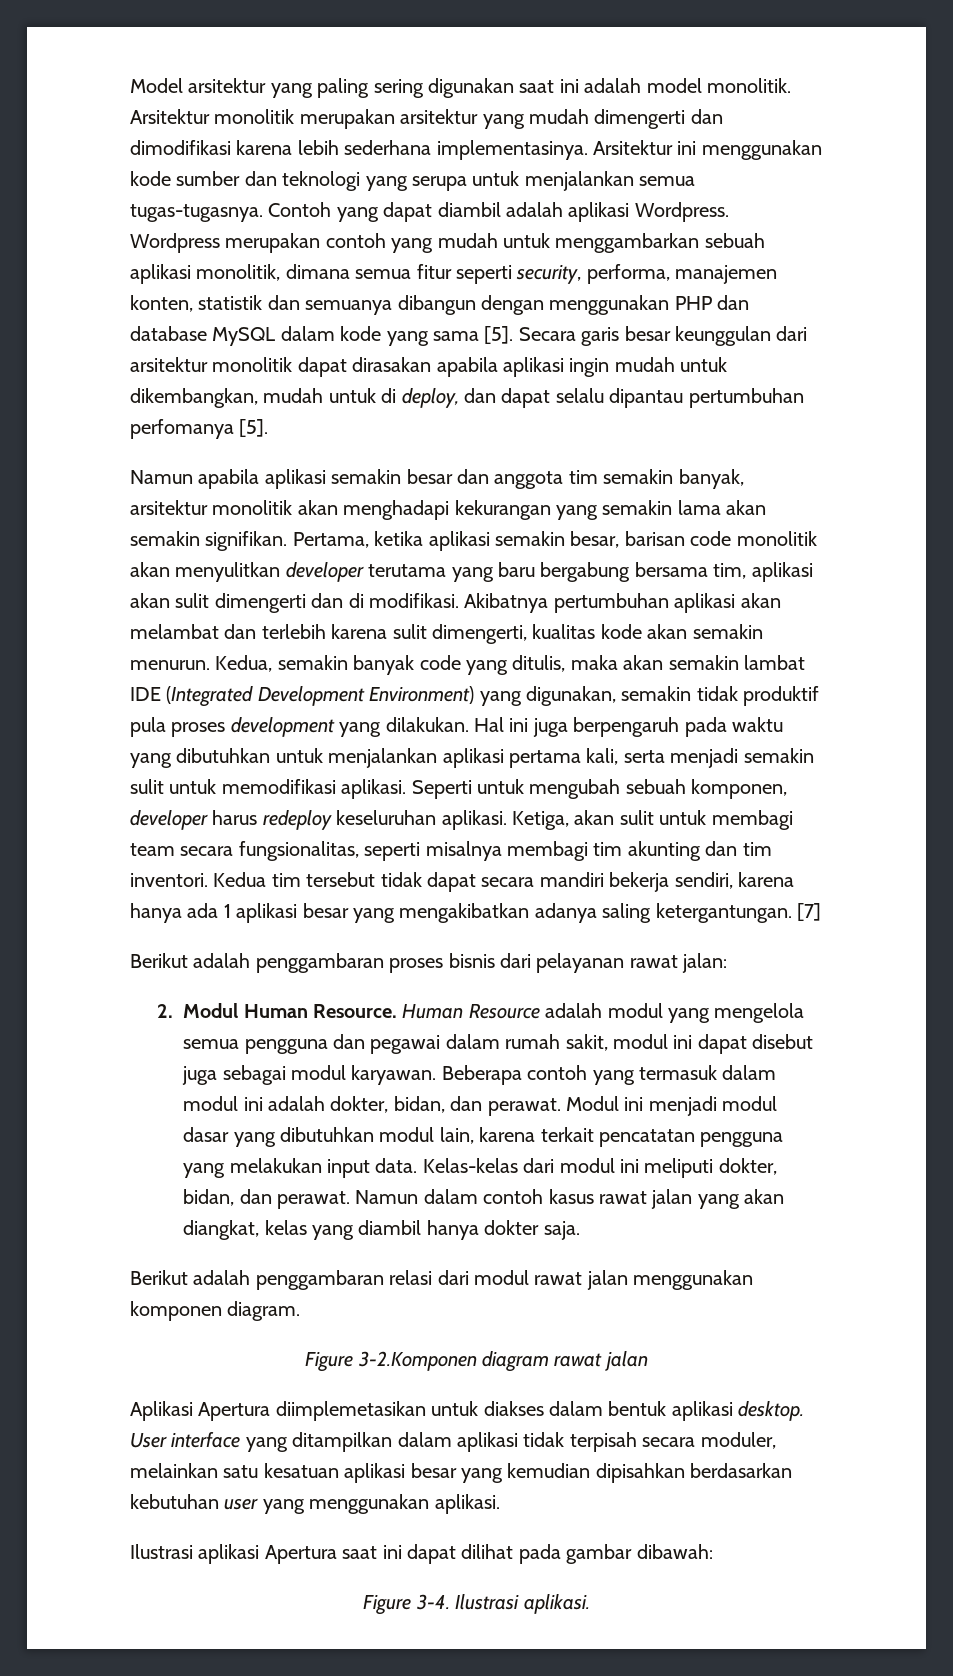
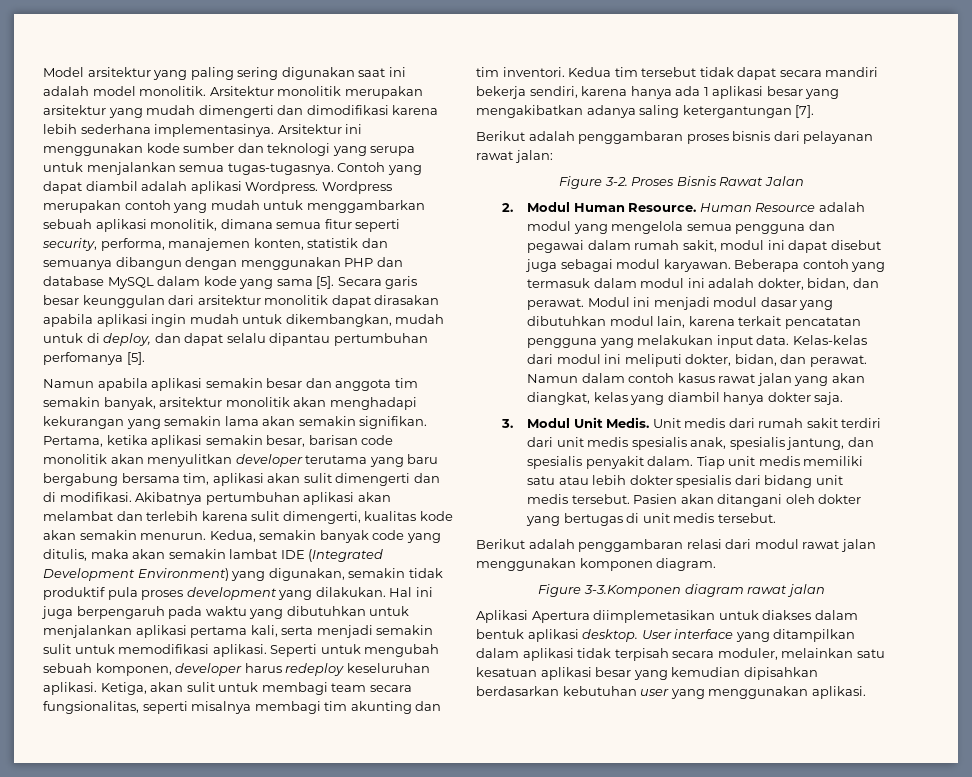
[655,903,821,923] ketergantungan. [7] -> [682,105,815,118] ketergantungan [7].
(728, 963) none -> [559,176,804,189] // Figure 3-2. Proses Bisnis Rawat Jalan
(580, 1230) none -> [500,417,882,428] [527,437,874,450] [527,456,864,469] [527,475,843,488] [527,494,862,507] [526,513,776,526] // 3. Modul Unit Medis. Unit medis dari rumah sakit terdiri dari unit medis spesialis anak, spesialis jantung, dan spesialis penyakit dalam. Tiap unit medis memiliki satu atau lebih dokter spesialis dari bidang unit medis tersebut. Pasien akan ditangani oleh dokter yang bertugas di unit medis tersebut.
[357,1351,477,1371] 3-2.Komponen -> [583,585,681,597] 3-3.Komponen
[130,1544,713,1564] [363,1594,590,1615] // Ilustrasi aplikasi Apertura saat ini dapat dilihat pada gambar dibawah: // Figure 3-4. Ilustrasi aplikasi. -> (866, 692) none

